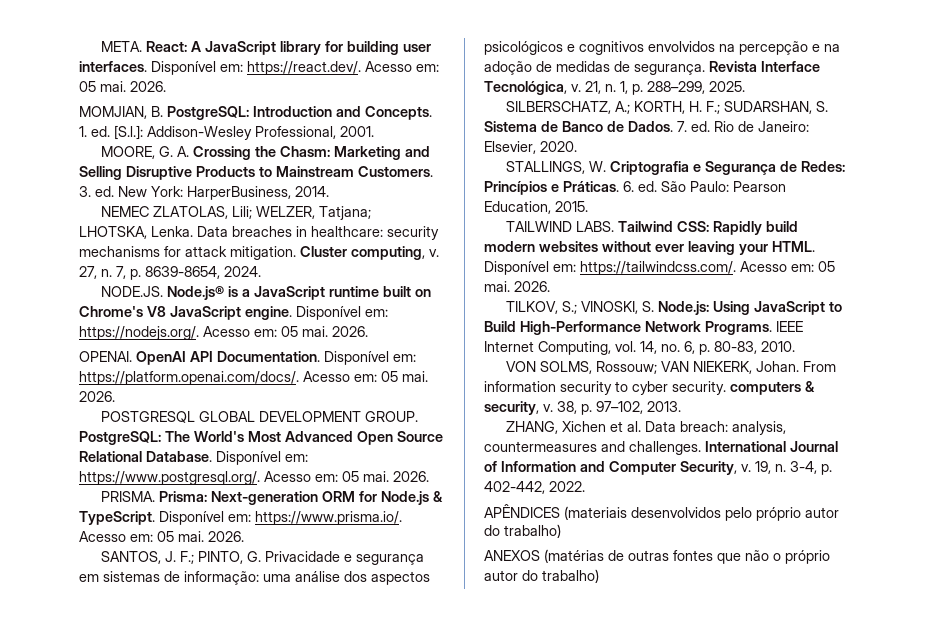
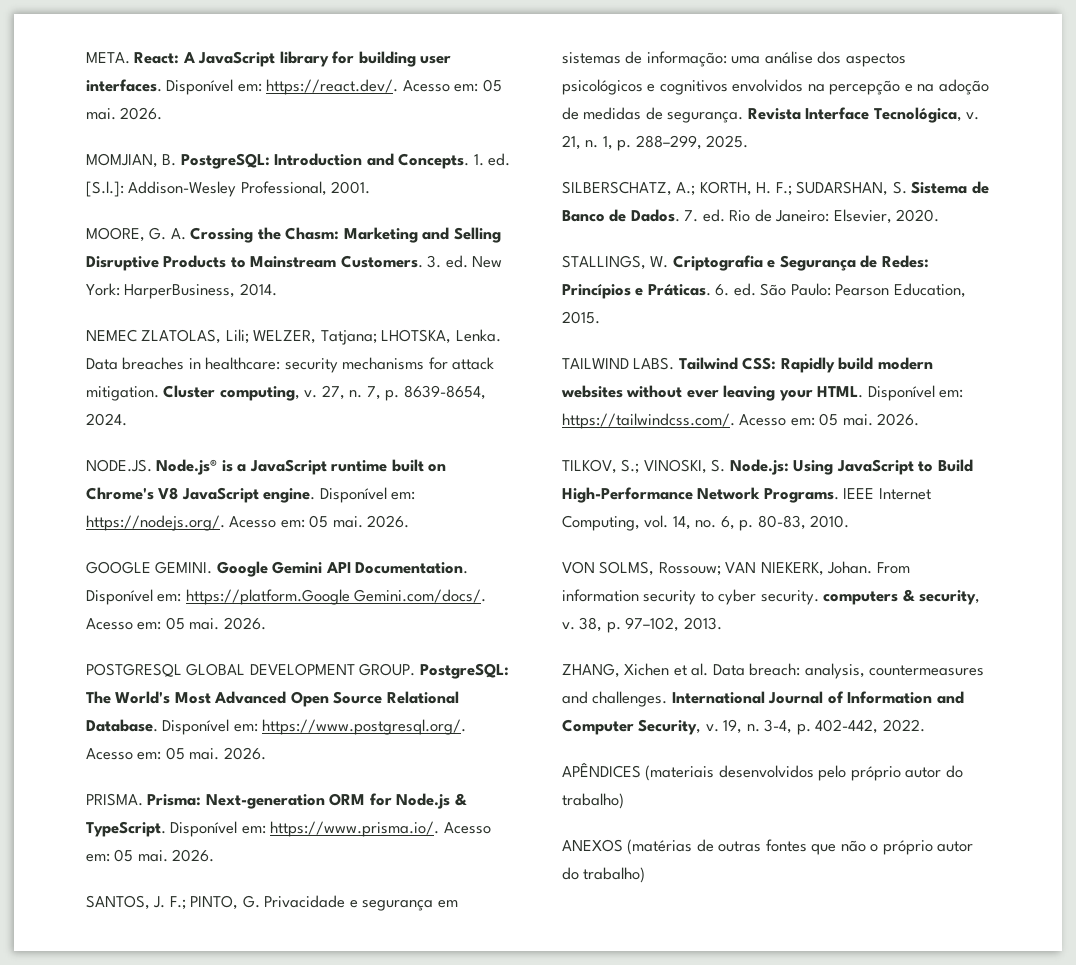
[79,351,186,365] OPENAI. OpenAI -> [86,561,323,577] GOOGLE GEMINI. Google Gemini
[79,371,299,385] https://platform.openai.com/docs/. -> [185,589,487,605] https://platform.Google Gemini.com/docs/.

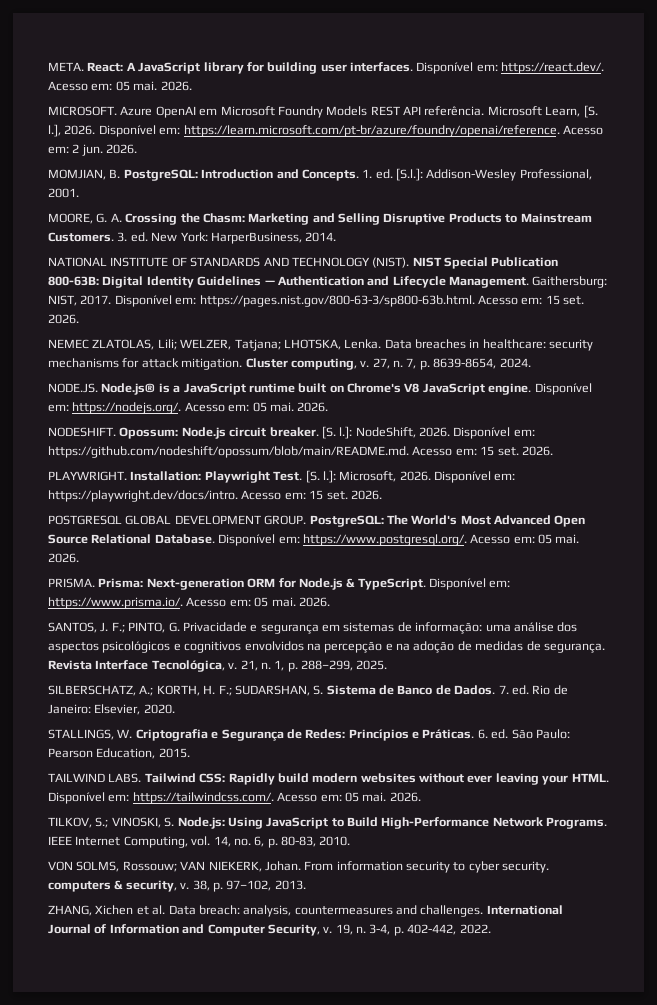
(163, 113) none -> [48,105,598,118] [48,124,603,137] [48,144,138,156] // MICROSOFT. Azure OpenAI em Microsoft Foundry Models REST API referência. Microsoft Learn, [S. l.], 2026. Disponível em: https://learn.microsoft.com/pt-br/azure/foundry/openai/reference. Acesso em: 2 jun. 2026.
(277, 289) none -> [48,257,559,269] [48,276,608,288] [48,295,584,307] [48,314,79,324] // NATIONAL INSTITUTE OF STANDARDS AND TECHNOLOGY (NIST). NIST Special Publication 800-63B: Digital Identity Guidelines — Authentication and Lifecycle Management. Gaithersburg: NIST, 2017. Disponível em: https://pages.nist.gov/800-63-3/sp800-63b.html. Acesso em: 15 set. 2026.
[86,561,469,577] [86,589,487,605] [86,617,220,630] GOOGLE GEMINI. Google Gemini API Documentation. Disponível em: https://platform.Google Gemini.com/docs/. Acesso em: 05 mai. -> [48,426,535,439] [48,446,553,458] [48,470,516,483] [48,490,348,502] NODESHIFT. Opossum: Node.js circuit breaker. [S. l.]: NodeShift, 2026. Disponível em: https://github.com/nodeshift/opossum/blob/main/README.md. Acesso em: 15 set. 2026. // PLAYWRIGHT. Installation: Playwright Test. [S. l.]: Microsoft, 2026. Disponível em: https://playwright.dev/docs/intro. Acesso em: 15 set.
[562,762,963,781] [562,793,624,809] [562,839,974,855] [562,867,646,883] // APÊNDICES (materiais desenvolvidos pelo próprio autor do trabalho) // ANEXOS (matérias de outras fontes que não o próprio autor do trabalho) -> (491, 929) none

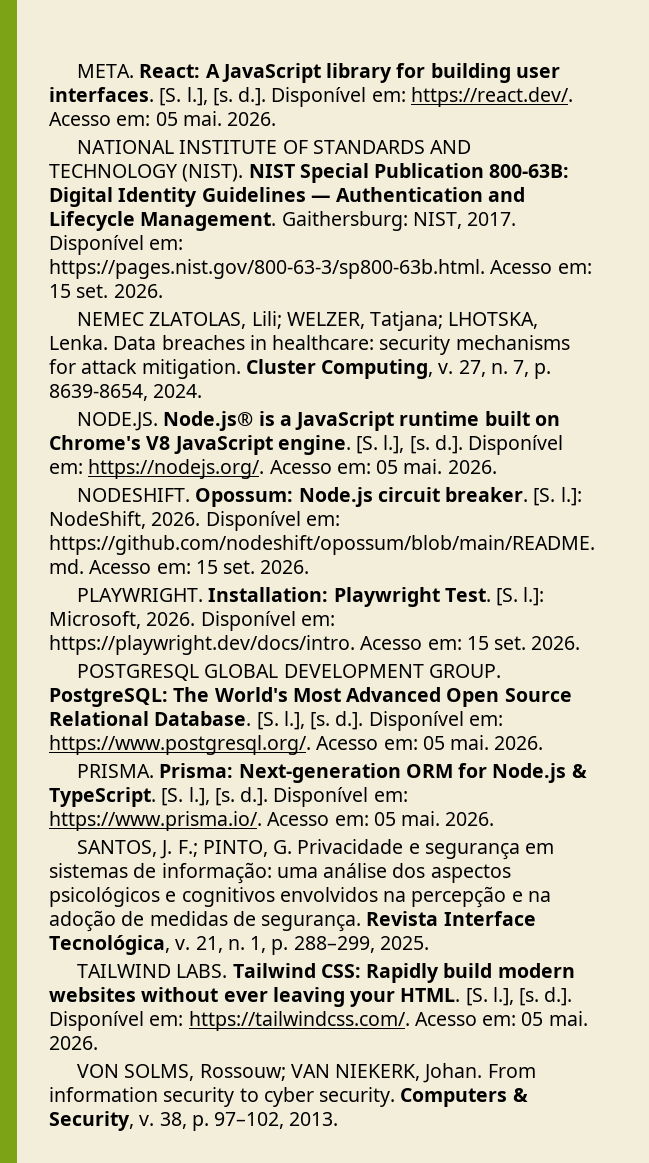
(413, 67) none -> [159,87,267,106] [S. l.], [s. d.].
[48,105,598,118] [48,124,603,137] [48,144,138,156] [48,168,592,181] [48,188,79,198] [48,213,592,225] [48,232,337,244] // MICROSOFT. Azure OpenAI em Microsoft Foundry Models REST API referência. Microsoft Learn, [S. l.], 2026. Disponível em: https://learn.microsoft.com/pt-br/azure/foundry/openai/reference. Acesso em: 2 jun. 2026. // MOMJIAN, B. PostgreSQL: Introduction and Concepts. 1. ed. [S.l.]: Addison-Wesley Professional, 2001. // MOORE, G. A. Crossing the Chasm: Marketing and Selling Disruptive Products to Mainstream Customers. 3. ed. New York: HarperBusiness, 2014. -> (277, 119) none
[290,358,357,370] computing, -> [321,359,434,379] Computing,
(532, 389) none -> [356,435,463,454] [S. l.], [s. d.].
(215, 539) none -> [256,711,364,730] [S. l.], [s. d.].
(426, 584) none -> [161,787,269,806] [S. l.], [s. d.].
[48,685,568,696] [48,704,175,715] [48,729,570,741] [48,748,190,759] // SILBERSCHATZ, A.; KORTH, H. F.; SUDARSHAN, S. Sistema de Banco de Dados. 7. ed. Rio de Janeiro: Elsevier, 2020. // STALLINGS, W. Criptografia e Segurança de Redes: Princípios e Práticas. 6. ed. São Paulo: Pearson Education, 2015. -> (429, 943) none
(609, 777) none -> [465,987,573,1006] [S. l.], [s. d.].
[48,817,608,829] [48,836,351,848] // TILKOV, S.; VINOSKI, S. Node.js: Using JavaScript to Build High-Performance Network Programs. IEEE Internet Computing, vol. 14, no. 6, p. 80-83, 2010. -> (98, 1043) none
[48,880,177,892] computers & security, -> [400,1088,528,1107] [49,1111,134,1131] Computers & Security,
[48,905,563,917] [48,924,491,936] // ZHANG, Xichen et al. Data breach: analysis, countermeasures and challenges. International Journal of Information and Computer Security, v. 19, n. 3-4, p. 402-442, 2022. -> (339, 1119) none

